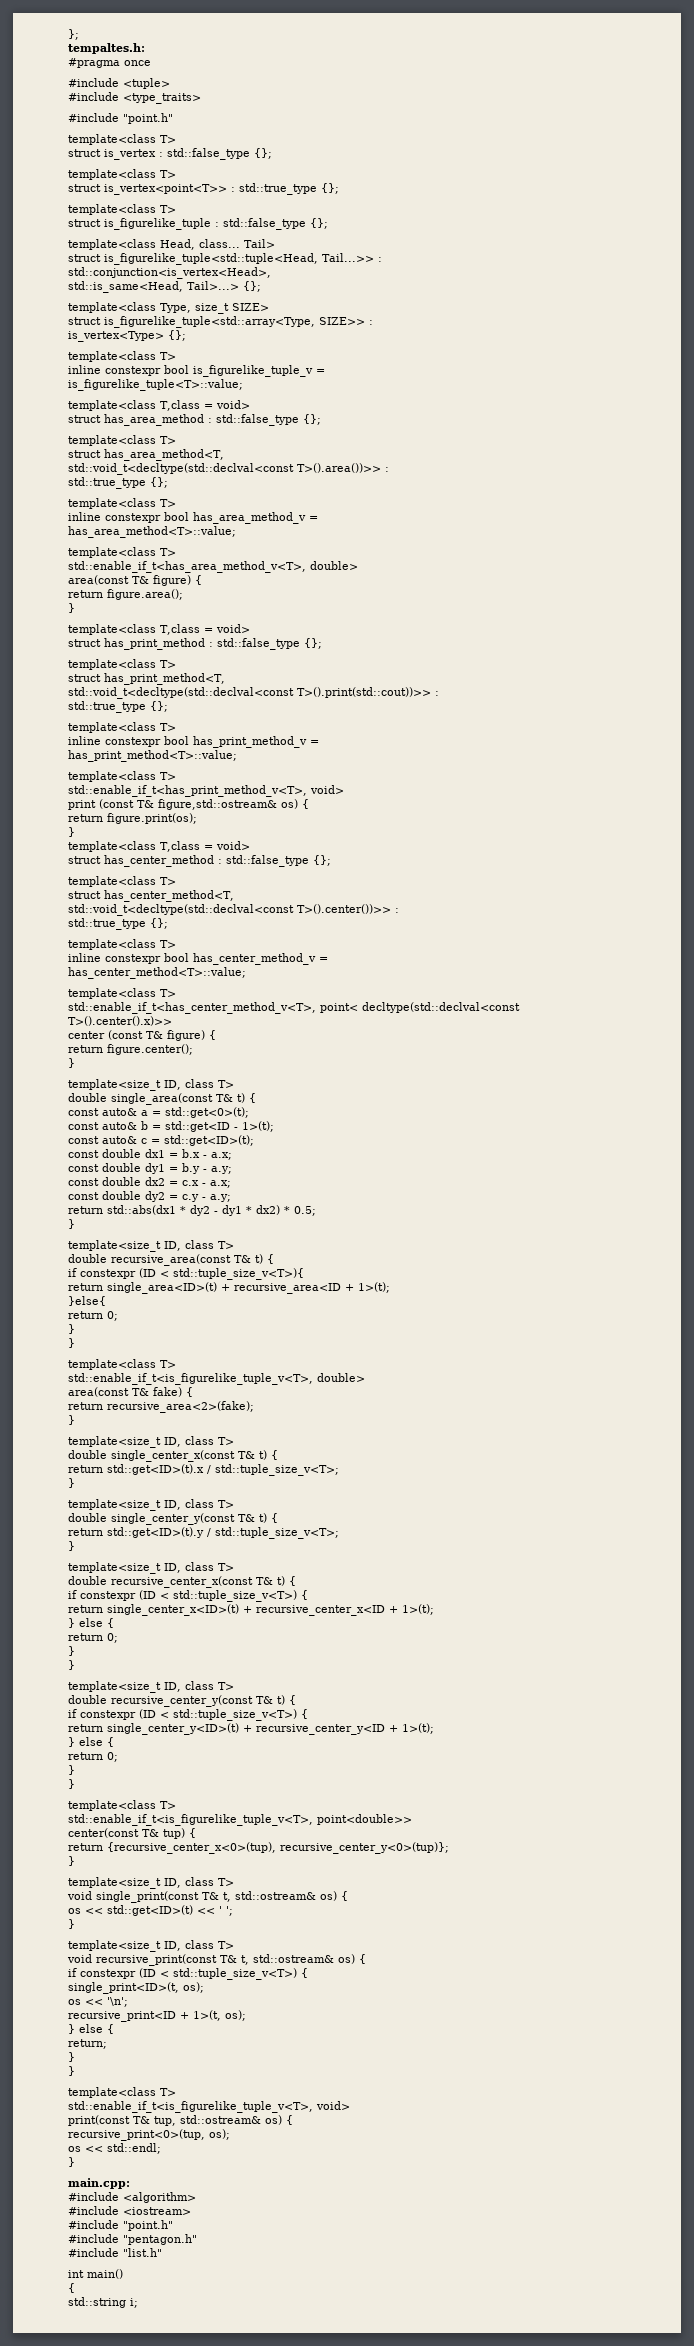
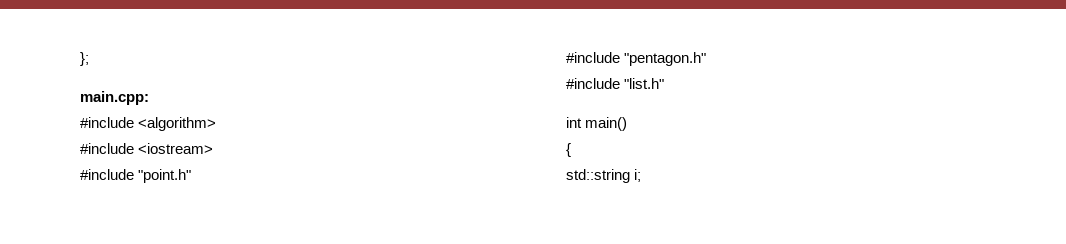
[68,43,145,54] [68,58,151,68] [68,78,170,89] [68,92,201,104] [68,113,173,124] [68,134,176,145] [68,148,272,160] [68,169,176,180] [68,183,339,195] [68,204,176,215] [68,218,328,230] [68,239,275,250] [68,253,382,265] [68,267,271,279] [68,281,261,293] [68,302,269,314] [68,316,373,328] [68,330,186,342] [68,351,176,362] [68,365,325,377] [68,379,243,391] [68,400,250,411] [68,414,321,426] [68,435,176,446] [68,449,224,461] [68,463,389,475] [68,477,168,489] [68,498,176,509] [68,512,318,524] [68,526,236,538] [68,547,176,558] [68,561,358,573] [68,575,202,586] [68,589,183,600] [68,603,75,613] [68,624,250,635] [68,638,322,650] [68,659,176,670] [68,673,225,685] [68,687,439,699] [68,701,168,713] [68,722,176,733] [68,736,319,748] [68,750,237,762] [68,771,176,782] [68,785,344,797] [68,799,309,810] [68,813,197,824] [68,827,75,837] [68,841,250,852] [68,855,331,867] [68,876,176,887] [68,890,234,902] [68,904,399,916] [68,918,168,930] [68,939,176,950] [68,953,328,965] [68,967,246,979] [68,988,176,999] [68,1002,520,1014] [68,1016,172,1026] [68,1030,216,1041] [68,1044,193,1055] [68,1058,75,1068] [68,1079,234,1091] [68,1093,256,1105] [68,1107,249,1118] [68,1121,274,1132] [68,1135,254,1146] [68,1149,232,1160] [68,1163,232,1174] [68,1177,231,1188] [68,1191,231,1202] [68,1205,316,1216] [68,1219,75,1229] [68,1240,234,1252] [68,1254,274,1266] [68,1268,304,1280] [68,1282,390,1294] [68,1296,106,1306] [68,1311,118,1321] [68,1324,75,1334] [68,1338,75,1348] [68,1359,176,1370] [68,1373,365,1385] [68,1387,193,1397] [68,1401,254,1413] [68,1415,75,1425] [68,1436,234,1448] [68,1450,278,1462] [68,1464,339,1476] [68,1478,75,1488] [68,1499,234,1511] [68,1513,278,1525] [68,1527,339,1539] [68,1541,75,1551] [68,1562,234,1574] [68,1576,296,1588] [68,1590,308,1602] [68,1604,434,1616] [68,1618,114,1628] [68,1633,118,1643] [68,1646,75,1656] [68,1660,75,1670] [68,1681,234,1693] [68,1695,296,1707] [68,1709,308,1721] [68,1723,434,1735] [68,1737,114,1747] [68,1752,118,1762] [68,1765,75,1775] [68,1779,75,1789] [68,1800,176,1811] [68,1814,412,1826] [68,1828,196,1839] [68,1842,449,1854] [68,1856,75,1866] [68,1877,234,1889] [67,1891,348,1903] [68,1905,233,1916] [68,1919,75,1929] [68,1940,234,1952] [67,1954,366,1966] [68,1968,308,1980] [68,1982,204,1994] [68,1997,128,2007] [68,2010,246,2022] [68,2024,114,2034] [68,2039,107,2049] [68,2052,75,2062] [68,2066,75,2076] [68,2087,176,2098] [68,2101,350,2113] [68,2115,293,2126] [68,2129,230,2141] [68,2143,161,2154] [68,2157,75,2167] // tempaltes.h: // #pragma once // #include <tuple> // #include <type_traits> // #include "point.h" // template<class T> // struct is_vertex : std::false_type {}; // template<class T> // struct is_vertex<point<T>> : std::true_type {}; // template<class T> // struct is_figurelike_tuple : std::false_type {}; // template<class Head, class... Tail> // struct is_figurelike_tuple<std::tuple<Head, Tail...>> : // std::conjunction<is_vertex<Head>, // std::is_same<Head, Tail>...> {}; // template<class Type, size_t SIZE> // struct is_figurelike_tuple<std::array<Type, SIZE>> : // is_vertex<Type> {}; // template<class T> // inline constexpr bool is_figurelike_tuple_v = // is_figurelike_tuple<T>::value; // template<class T,class = void> // struct has_area_method : std::false_type {}; // template<class T> // struct has_area_method<T, // std::void_t<decltype(std::declval<const T>().area())>> : // std::true_type {}; // template<class T> // inline constexpr bool has_area_method_v = // has_area_method<T>::value; // template<class T> // std::enable_if_t<has_area_method_v<T>, double> // area(const T& figure) { // return figure.area(); // } // template<class T,class = void> // struct has_print_method : std::false_type {}; // template<class T> // struct has_print_method<T, // std::void_t<decltype(std::declval<const T>().print(std::cout))>> : // std::true_type {}; // template<class T> // inline constexpr bool has_print_method_v = // has_print_method<T>::value; // template<class T> // std::enable_if_t<has_print_method_v<T>, void> // print (const T& figure,std::ostream& os) { // return figure.print(os); // } // template<class T,class = void> // struct has_center_method : std::false_type {}; // template<class T> // struct has_center_method<T, // std::void_t<decltype(std::declval<const T>().center())>> : // std::true_type {}; // template<class T> // inline constexpr bool has_center_method_v = // has_center_method<T>::value; // template<class T> // std::enable_if_t<has_center_method_v<T>, point< decltype(std::declval<const T>().center().x)>> // center (const T& figure) { // return figure.center(); // } // template<size_t ID, class T> // double single_area(const T& t) { // const auto& a = std::get<0>(t); // const auto& b = std::get<ID - 1>(t); // const auto& c = std::get<ID>(t); // const double dx1 = b.x - a.x; // const double dy1 = b.y - a.y; // const double dx2 = c.x - a.x; // const double dy2 = c.y - a.y; // return std::abs(dx1 * dy2 - dy1 * dx2) * 0.5; // } // template<size_t ID, class T> // double recursive_area(const T& t) { // if constexpr (ID < std::tuple_size_v<T>){ // return single_area<ID>(t) + recursive_area<ID + 1>(t); // }else{ // return 0; // } // } // template<class T> // std::enable_if_t<is_figurelike_tuple_v<T>, double> // area(const T& fake) { // return recursive_area<2>(fake); // } // template<size_t ID, class T> // double single_center_x(const T& t) { // return std::get<ID>(t).x / std::tuple_size_v<T>; // } // template<size_t ID, class T> // double single_center_y(const T& t) { // return std::get<ID>(t).y / std::tuple_size_v<T>; // } // template<size_t ID, class T> // double recursive_center_x(const T& t) { // if constexpr (ID < std::tuple_size_v<T>) { // return single_center_x<ID>(t) + recursive_center_x<ID + 1>(t); // } else { // return 0; // } // } // template<size_t ID, class T> // double recursive_center_y(const T& t) { // if constexpr (ID < std::tuple_size_v<T>) { // return single_center_y<ID>(t) + recursive_center_y<ID + 1>(t); // } else { // return 0; // } // } // template<class T> // std::enable_if_t<is_figurelike_tuple_v<T>, point<double>> // center(const T& tup) { // return {recursive_center_x<0>(tup), recursive_center_y<0>(tup)}; // } // template<size_t ID, class T> // void single_print(const T& t, std::ostream& os) { // os << std::get<ID>(t) << ' '; // } // template<size_t ID, class T> // void recursive_print(const T& t, std::ostream& os) { // if constexpr (ID < std::tuple_size_v<T>) { // single_print<ID>(t, os); // os << '\n'; // recursive_print<ID + 1>(t, os); // } else { // return; // } // } // template<class T> // std::enable_if_t<is_figurelike_tuple_v<T>, void> // print(const T& tup, std::ostream& os) { // recursive_print<0>(tup, os); // os << std::endl; // } -> (89, 59) none

